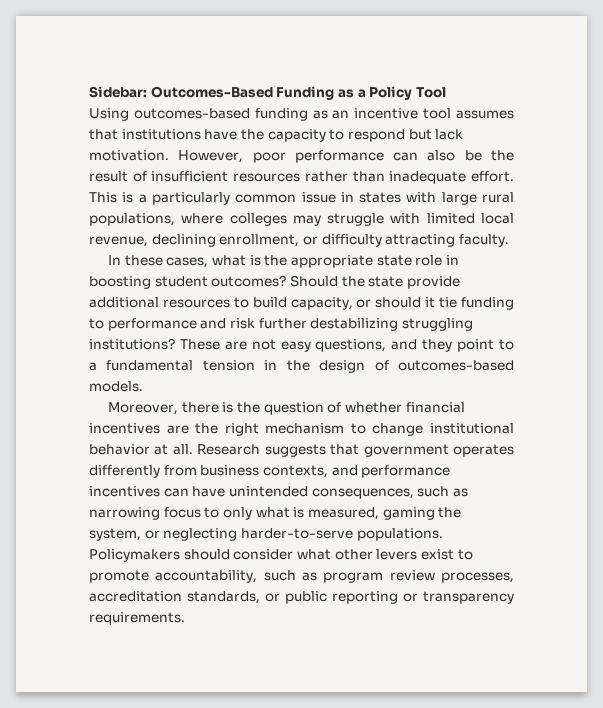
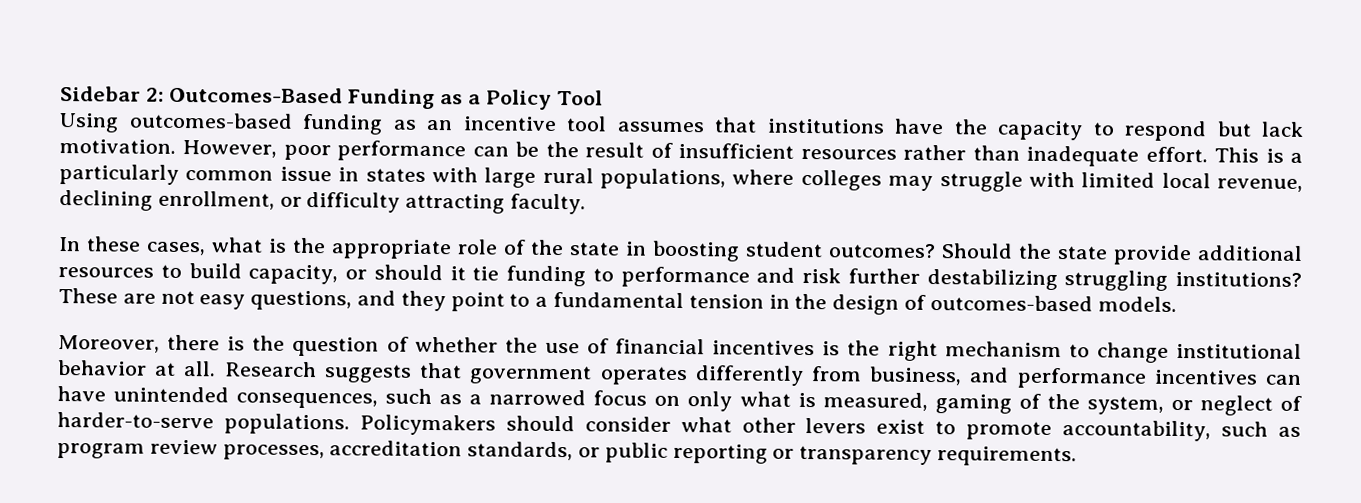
[89,86,147,98] Sidebar: -> [60,86,164,102] Sidebar 2:
[427,150,456,161] also -> (509, 151) none
[376,255,443,266] state role -> [457,239,620,256] role of the state
(402, 407) none -> [504,337,609,354] the use of
[166,425,189,434] are -> [822,341,841,356] is
[200,465,328,478] business contexts, -> [869,366,963,386] business,
[89,507,220,520] narrowing focus to -> [469,389,681,407] a narrowed focus on
(435, 513) none -> [1018,393,1041,409] of
[163,528,238,541] neglecting -> [1199,395,1302,416] neglect of

